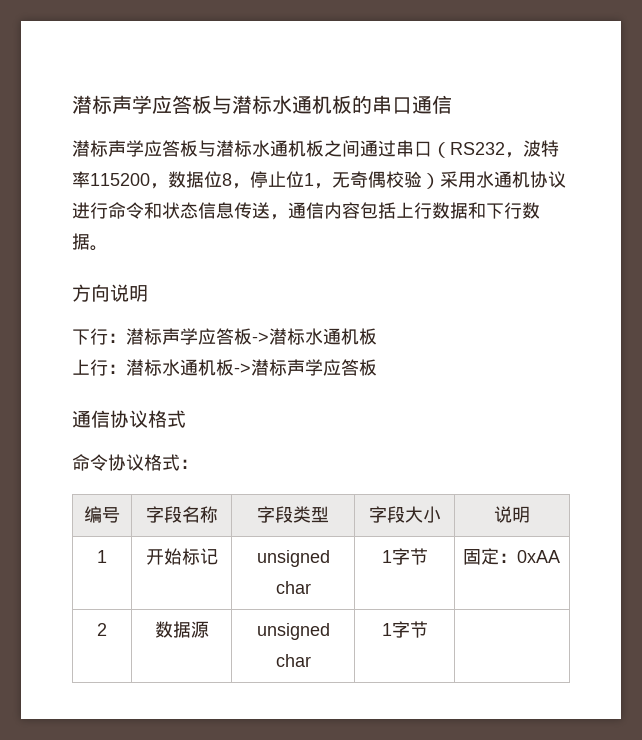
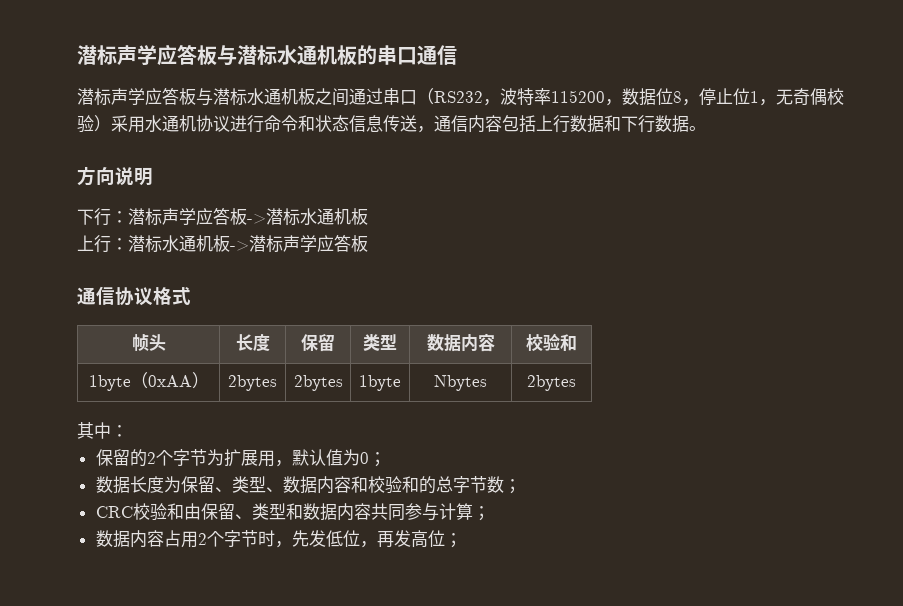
[72,454,198,471] [84,506,120,523] [145,506,218,523] [257,506,329,523] [368,506,441,523] [494,506,530,523] [97,550,107,563] [145,548,218,565] [256,550,330,567] [275,581,311,594] [381,548,428,565] [463,548,561,565] [97,623,107,636] [154,621,209,638] [256,623,330,640] [275,654,311,667] [381,621,428,638] // 命令协议格式： // 编号 | 字段名称 | 字段类型 | 字段大小 | 说明 // 1 | 开始标记 | unsigned char | 1字节 | 固定：0xAA // 2 | 数据源 | unsigned char | 1字节 | -> [131,334,166,351] [235,334,270,352] [301,334,335,352] [363,334,397,351] [426,333,495,352] [526,333,577,352] [88,372,209,391] [228,375,277,391] [293,375,343,391] [359,375,401,391] [434,375,487,391] [527,375,576,391] [77,422,128,439] [95,449,386,467] [95,476,521,494] [95,503,490,521] [95,530,462,548] // 帧头 | 长度 | 保留 | 类型 | 数据内容 | 校验和 // 1byte（0xAA） | 2bytes | 2bytes | 1byte | Nbytes | 2bytes // 其中： // 保留的2个字节为扩展用，默认值为0； // 数据长度为保留、类型、数据内容和校验和的总字节数； // CRC校验和由保留、类型和数据内容共同参与计算； // 数据内容占用2个字节时，先发低位，再发高位；

